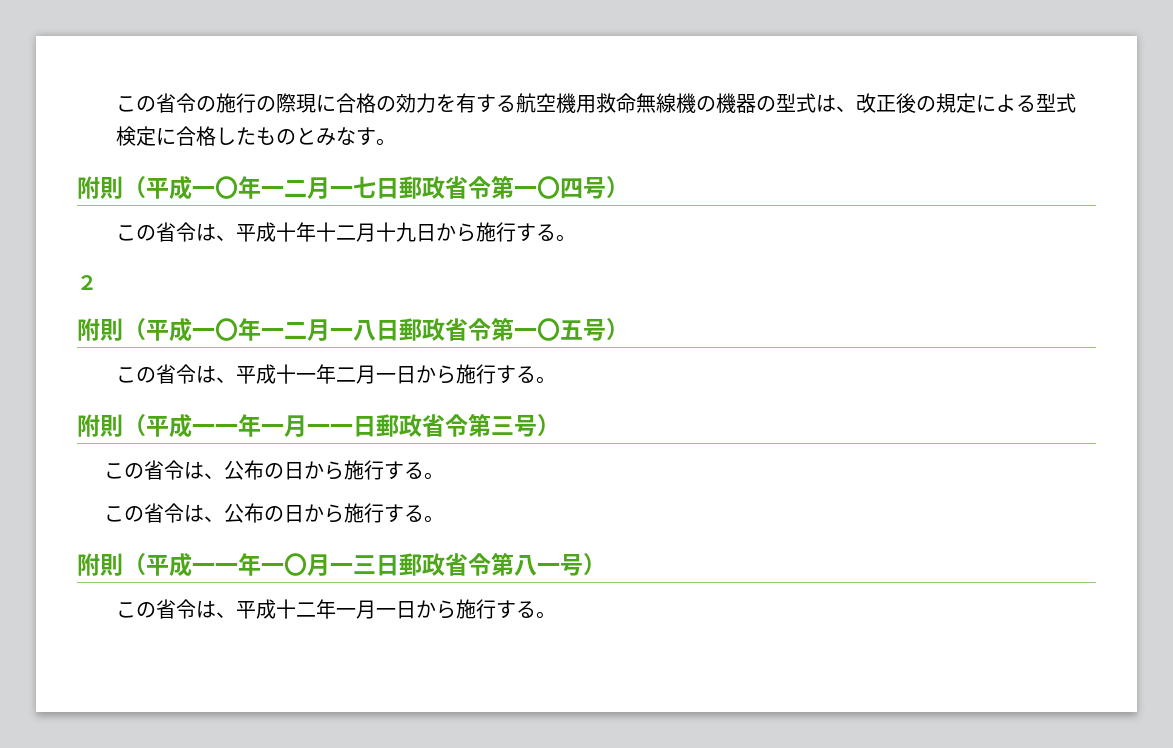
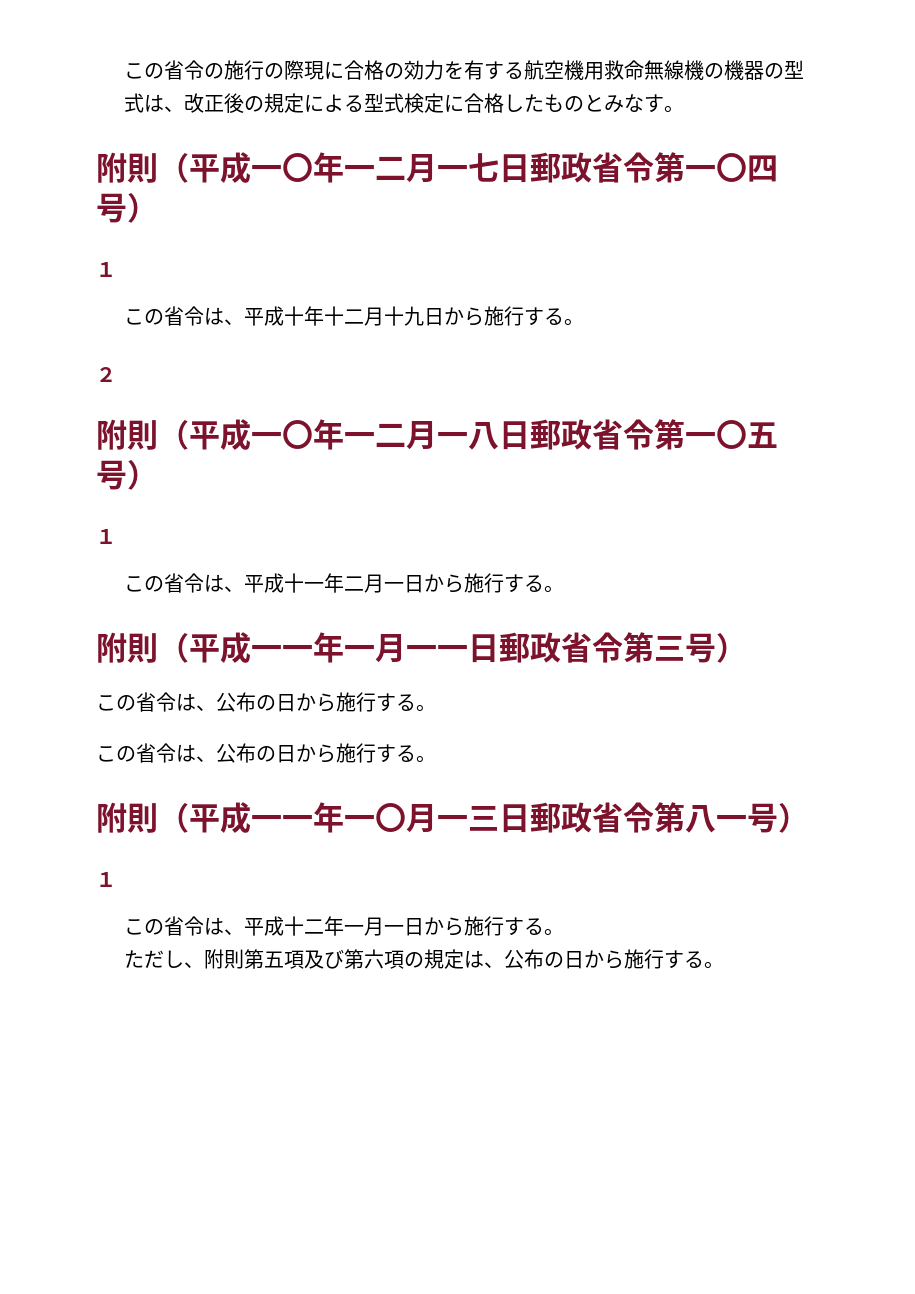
(629, 187) none -> [96,262,116,277] // １
(629, 329) none -> [96,529,116,544] // １
(606, 564) none -> [96,872,116,887] // １
(557, 615) none -> [123,949,724,969] // ただし、附則第五項及び第六項の規定は、公布の日から施行する。

